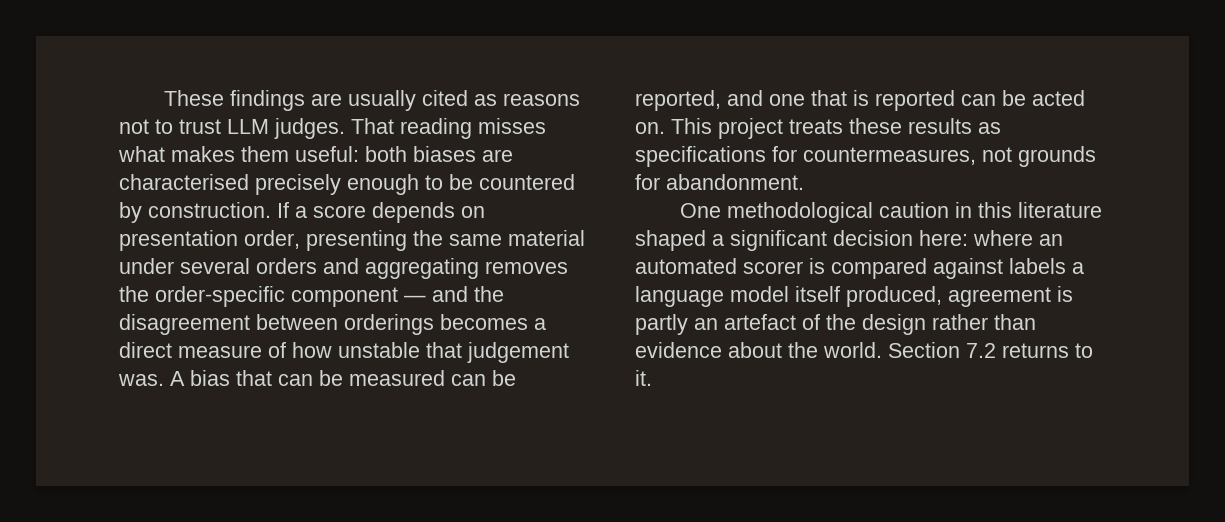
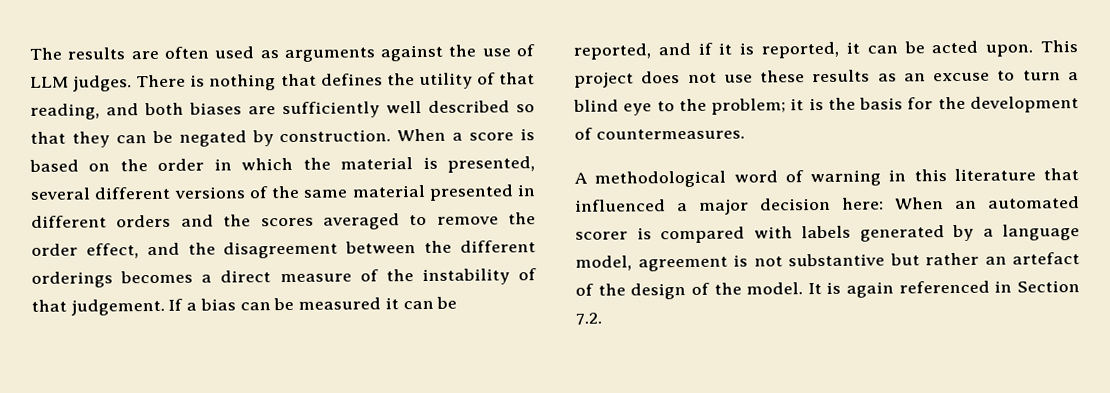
[163,90,580,111] [119,118,546,139] [118,146,513,162] [119,174,575,195] These findings are usually cited as reasons not to trust LLM judges. That reading misses what makes them useful: both biases are characterised precisely enough to be countered -> [29,44,536,63] [30,72,536,92] [30,100,535,120] [30,130,247,148] The results are often used as arguments against the use of LLM judges. There is nothing that defines the utility of that reading, and both biases are sufficiently well described so that they can be negated
[277,202,289,218] If -> [397,128,447,142] When
[372,202,485,223] [119,230,585,251] [119,258,568,279] [119,286,426,307] depends on presentation order, presenting the same material under several orders and aggregating removes the order-specific component — -> [520,128,535,141] [29,156,535,173] [30,184,535,201] [31,212,536,230] [31,243,139,259] is based on the order in which the material is presented, several different versions of the same material presented in different orders and the scores averaged to remove the order effect,
(338, 322) none -> [424,240,536,253] the different
[292,342,569,363] [118,370,272,386] how unstable that judgement was. A bias that -> [385,268,537,286] [31,298,236,316] the instability of that judgement. If a bias
(445, 378) none -> [384,297,399,310] it
[769,90,955,111] one that is reported -> [697,41,860,59] if it is reported, it
[635,122,665,134] on. -> [985,44,1034,57] upon.
[789,118,1001,134] [635,146,1096,167] [635,174,804,190] [679,202,1102,223] [635,230,827,251] treats these results as specifications for countermeasures, not grounds for abandonment. // One methodological caution in this literature shaped a significant -> [641,69,1079,84] [573,96,1079,116] [574,127,745,140] [574,168,1079,188] [575,198,749,215] does not use these results as an excuse to turn a blind eye to the problem; it is the basis for the development of countermeasures. // A methodological word of warning in this literature that influenced a major
[973,230,1033,246] where -> [895,197,944,210] When
[933,258,1084,279] [635,286,1073,307] [635,314,688,335] against labels a language model itself produced, agreement is partly -> [753,224,1080,242] [575,252,979,272] with labels generated by a language model, agreement is not substantive but rather
[932,314,1036,330] [635,342,1093,358] [635,370,652,386] rather than evidence about the world. Section 7.2 returns to it. -> [690,280,1080,298] [575,312,602,325] of the model. It is again referenced in Section 7.2.

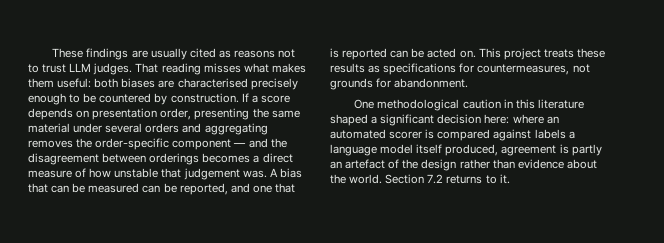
[29,44,536,63] [30,72,536,92] [30,100,535,120] [30,130,247,148] The results are often used as arguments against the use of LLM judges. There is nothing that defines the utility of that reading, and both biases are sufficiently well described so that they can be negated -> [52,48,296,60] [28,63,306,75] [28,78,298,90] [28,93,152,105] These findings are usually cited as reasons not to trust LLM judges. That reading misses what makes them useful: both biases are characterised precisely enough to be countered
[397,128,447,142] When -> [241,93,249,102] If
[520,128,535,141] [29,156,535,173] [30,184,535,201] [31,212,536,230] [31,243,139,259] is based on the order in which the material is presented, several different versions of the same material presented in different orders and the scores averaged to remove the order effect, -> [28,108,300,120] [28,123,268,135] [28,138,247,150] depends on presentation order, presenting the same material under several orders and aggregating removes the order-specific component —
[424,240,536,253] the different -> (147, 158) none
[385,268,537,286] [31,298,236,316] the instability of that judgement. If a bias -> [89,168,302,180] [28,183,48,193] how unstable that judgement was. A bias that
[384,297,399,310] it -> (140, 188) none
[697,41,860,59] if it is reported, it -> [252,183,295,193] [330,48,388,60] one that is reported
[985,44,1034,57] upon. -> [459,50,476,58] on.
[641,69,1079,84] [573,96,1079,116] [574,127,745,140] [574,168,1079,188] [575,198,749,215] does not use these results as an excuse to turn a blind eye to the problem; it is the basis for the development of countermeasures. // A methodological word of warning in this literature that influenced a major -> [543,48,605,58] [330,63,590,75] [330,78,469,90] [354,99,584,111] [330,114,435,126] treats these results as specifications for countermeasures, not grounds for abandonment. // One methodological caution in this literature shaped a significant
[895,197,944,210] When -> [512,114,544,124] where
[753,224,1080,242] [575,252,979,272] with labels generated by a language model, agreement is not substantive but rather -> [493,129,575,141] [330,144,602,156] against labels a language model itself produced, agreement is partly
[690,280,1080,298] [575,312,602,325] of the model. It is again referenced in Section 7.2. -> [459,159,597,169] [330,174,510,184] rather than evidence about the world. Section 7.2 returns to it.

